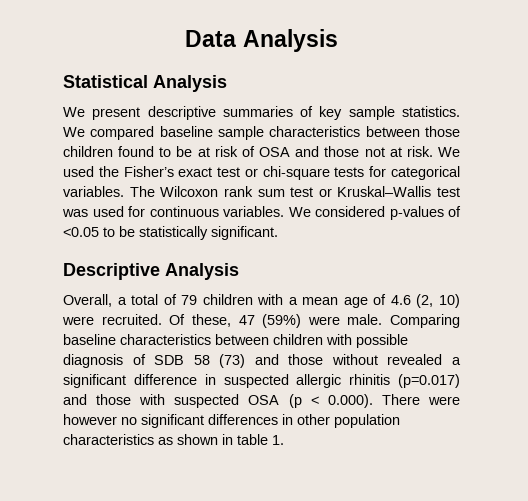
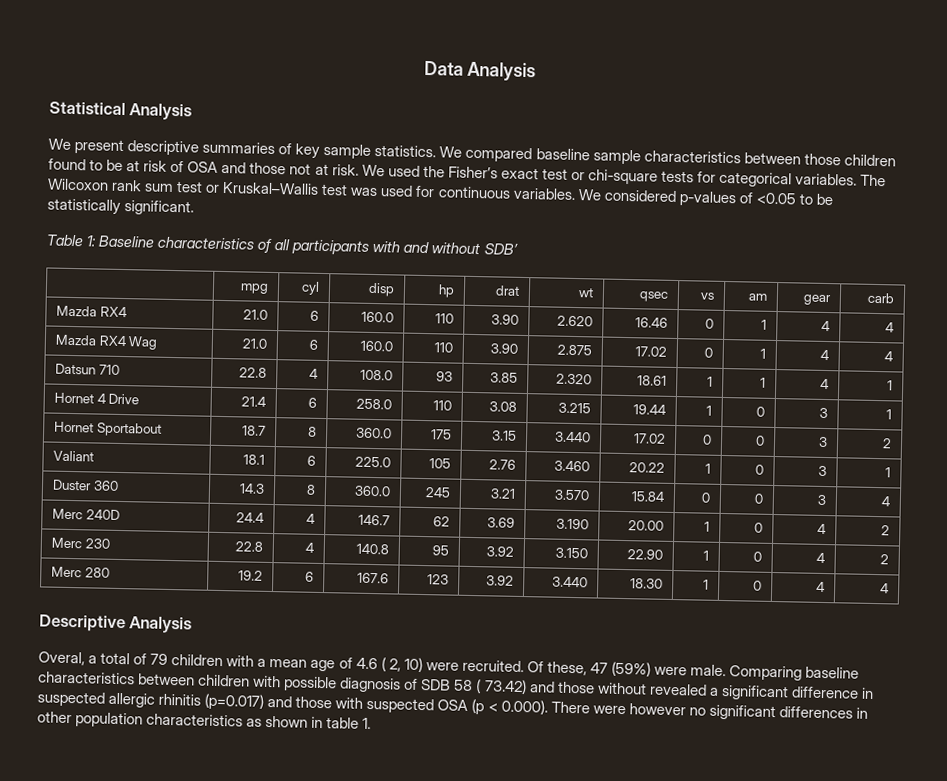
(278, 233) none -> [46,234,518,255] [239,283,269,294] [300,281,320,295] [367,282,395,297] [437,284,455,298] [494,285,520,296] [577,288,594,298] [638,291,669,302] [699,292,714,300] [747,293,767,301] [802,294,831,306] [866,292,895,304] [56,305,127,318] [242,309,268,320] [309,310,319,321] [360,311,394,323] [434,313,454,324] [490,314,519,325] [556,315,593,327] [634,317,668,328] [704,318,714,329] [760,319,767,330] [820,320,830,332] [884,322,894,333] [55,334,159,350] [241,338,267,349] [308,339,318,350] [359,340,393,352] [433,342,453,353] [489,343,518,354] [556,344,592,356] [634,346,667,357] [703,347,713,358] [759,348,766,359] [819,349,829,361] [883,351,893,362] [55,363,120,375] [238,367,267,378] [308,368,318,379] [359,369,393,381] [435,371,453,382] [489,372,518,383] [555,373,592,385] [636,375,667,386] [706,376,713,387] [759,377,766,388] [819,378,829,390] [886,380,893,391] [54,392,140,405] [240,396,266,407] [307,397,317,408] [355,398,392,410] [432,400,452,411] [488,401,517,412] [557,402,591,414] [632,404,666,415] [705,405,712,416] [755,406,765,417] [818,407,828,419] [885,409,892,420] [54,421,162,437] [241,425,266,436] [307,426,317,437] [355,427,392,439] [430,429,452,440] [491,430,517,441] [553,431,591,443] [632,433,666,444] [701,434,712,445] [754,435,765,446] [817,436,828,448] [881,438,892,449] [53,450,95,462] [242,454,265,465] [306,455,316,466] [354,456,391,468] [428,458,451,469] [488,459,516,470] [553,460,590,472] [628,462,665,473] [704,463,711,474] [754,464,764,475] [817,465,827,477] [884,467,891,478] [52,479,119,491] [238,483,265,494] [305,484,316,495] [353,485,391,497] [424,487,451,498] [489,488,516,499] [553,489,590,501] [630,491,665,502] [700,492,711,503] [753,493,764,504] [816,494,826,506] [880,496,890,507] [52,508,120,520] [235,512,264,523] [305,513,315,524] [357,514,390,526] [432,516,450,527] [486,517,515,528] [555,518,589,530] [627,520,664,531] [703,521,710,532] [753,522,763,533] [816,523,826,535] [880,525,890,536] [51,537,110,549] [234,541,263,552] [304,542,314,553] [355,543,389,555] [431,545,449,556] [485,546,514,557] [554,547,588,559] [626,549,663,560] [702,550,709,561] [752,551,762,562] [815,552,825,564] [879,554,889,565] [51,566,110,578] [237,570,263,581] [304,571,314,582] [356,572,389,584] [426,574,449,585] [485,575,514,586] [551,576,588,588] [629,578,663,589] [702,579,709,590] [752,580,762,591] [815,581,825,593] [879,583,889,594] // Table 1: Baseline characteristics of all participants with and without SDB’ // | mpg | cyl | disp | hp | drat | wt | qsec | vs | am | gear | carb // Mazda RX4 | 21.0 | 6 | 160.0 | 110 | 3.90 | 2.620 | 16.46 | 0 | 1 | 4 | 4 // Mazda RX4 Wag | 21.0 | 6 | 160.0 | 110 | 3.90 | 2.875 | 17.02 | 0 | 1 | 4 | 4 // Datsun 710 | 22.8 | 4 | 108.0 | 93 | 3.85 | 2.320 | 18.61 | 1 | 1 | 4 | 1 // Hornet 4 Drive | 21.4 | 6 | 258.0 | 110 | 3.08 | 3.215 | 19.44 | 1 | 0 | 3 | 1 // Hornet Sportabout | 18.7 | 8 | 360.0 | 175 | 3.15 | 3.440 | 17.02 | 0 | 0 | 3 | 2 // Valiant | 18.1 | 6 | 225.0 | 105 | 2.76 | 3.460 | 20.22 | 1 | 0 | 3 | 1 // Duster 360 | 14.3 | 8 | 360.0 | 245 | 3.21 | 3.570 | 15.84 | 0 | 0 | 3 | 4 // Merc 240D | 24.4 | 4 | 146.7 | 62 | 3.69 | 3.190 | 20.00 | 1 | 0 | 4 | 2 // Merc 230 | 22.8 | 4 | 140.8 | 95 | 3.92 | 3.150 | 22.90 | 1 | 0 | 4 | 2 // Merc 280 | 19.2 | 6 | 167.6 | 123 | 3.92 | 3.440 | 18.30 | 1 | 0 | 4 | 4
[63,294,112,307] Overall, -> [38,651,85,666] Overal,
[416,294,434,308] (2, -> [380,657,401,672] ( 2,
[219,354,246,368] (73) -> [475,679,527,695] ( 73.42)

